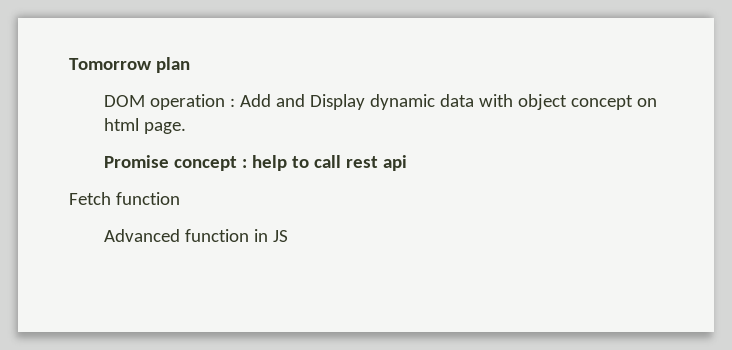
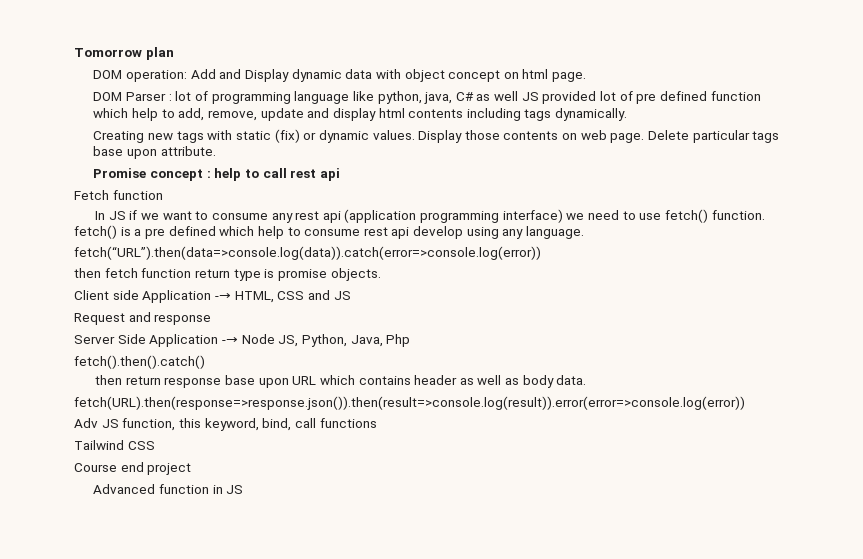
[149,94,235,110] operation : -> [126,70,188,82] operation:
(186, 128) none -> [93,91,761,104] [93,108,628,121] [93,129,780,143] [93,146,216,159] // DOM Parser : lot of programming language like python, java, C# as well JS provided lot of pre defined function which help to add, remove, update and display html contents including tags dynamically. // Creating new tags with static (fix) or dynamic values. Display those contents on web page. Delete particular tags base upon attribute.
(180, 198) none -> [94,209,765,223] [74,225,585,239] [74,246,541,260] [74,268,381,281] [74,290,351,303] [74,312,212,325] [74,334,411,347] [74,355,205,369] [94,375,587,388] [74,396,745,410] [74,418,377,431] [74,440,155,450] [74,462,192,475] // In JS if we want to consume any rest api (application programming interface) we need to use fetch() function. fetch() is a pre defined which help to consume rest api develop using any language. // fetch(“URL”).then(data=>console.log(data)).catch(error=>console.log(error)) // then fetch function return type is promise objects. // Client side Application -→ HTML, CSS and JS // Request and response // Server Side Application -→ Node JS, Python, Java, Php // fetch().then().catch() // then return response base upon URL which contains header as well as body data. // fetch(URL).then(response=>response.json()).then(result=>console.log(result)).error(error=>console.log(error)) // Adv JS function, this keyword, bind, call functions // Tailwind CSS // Course end project

